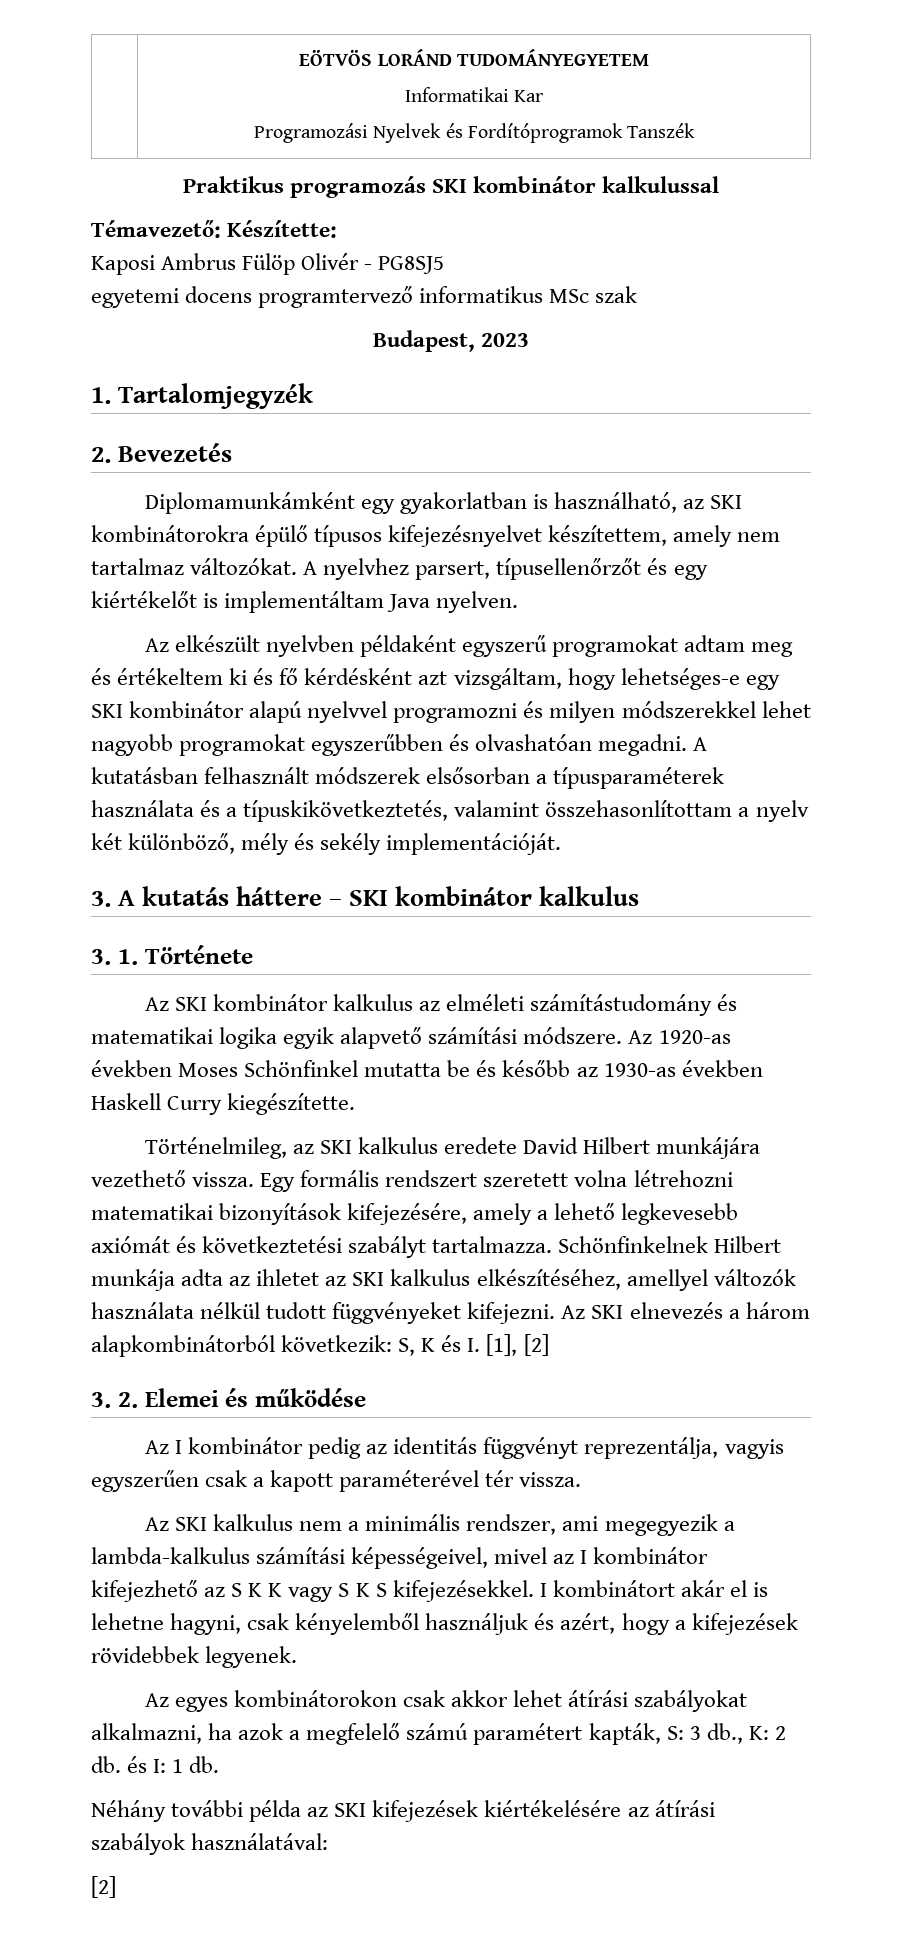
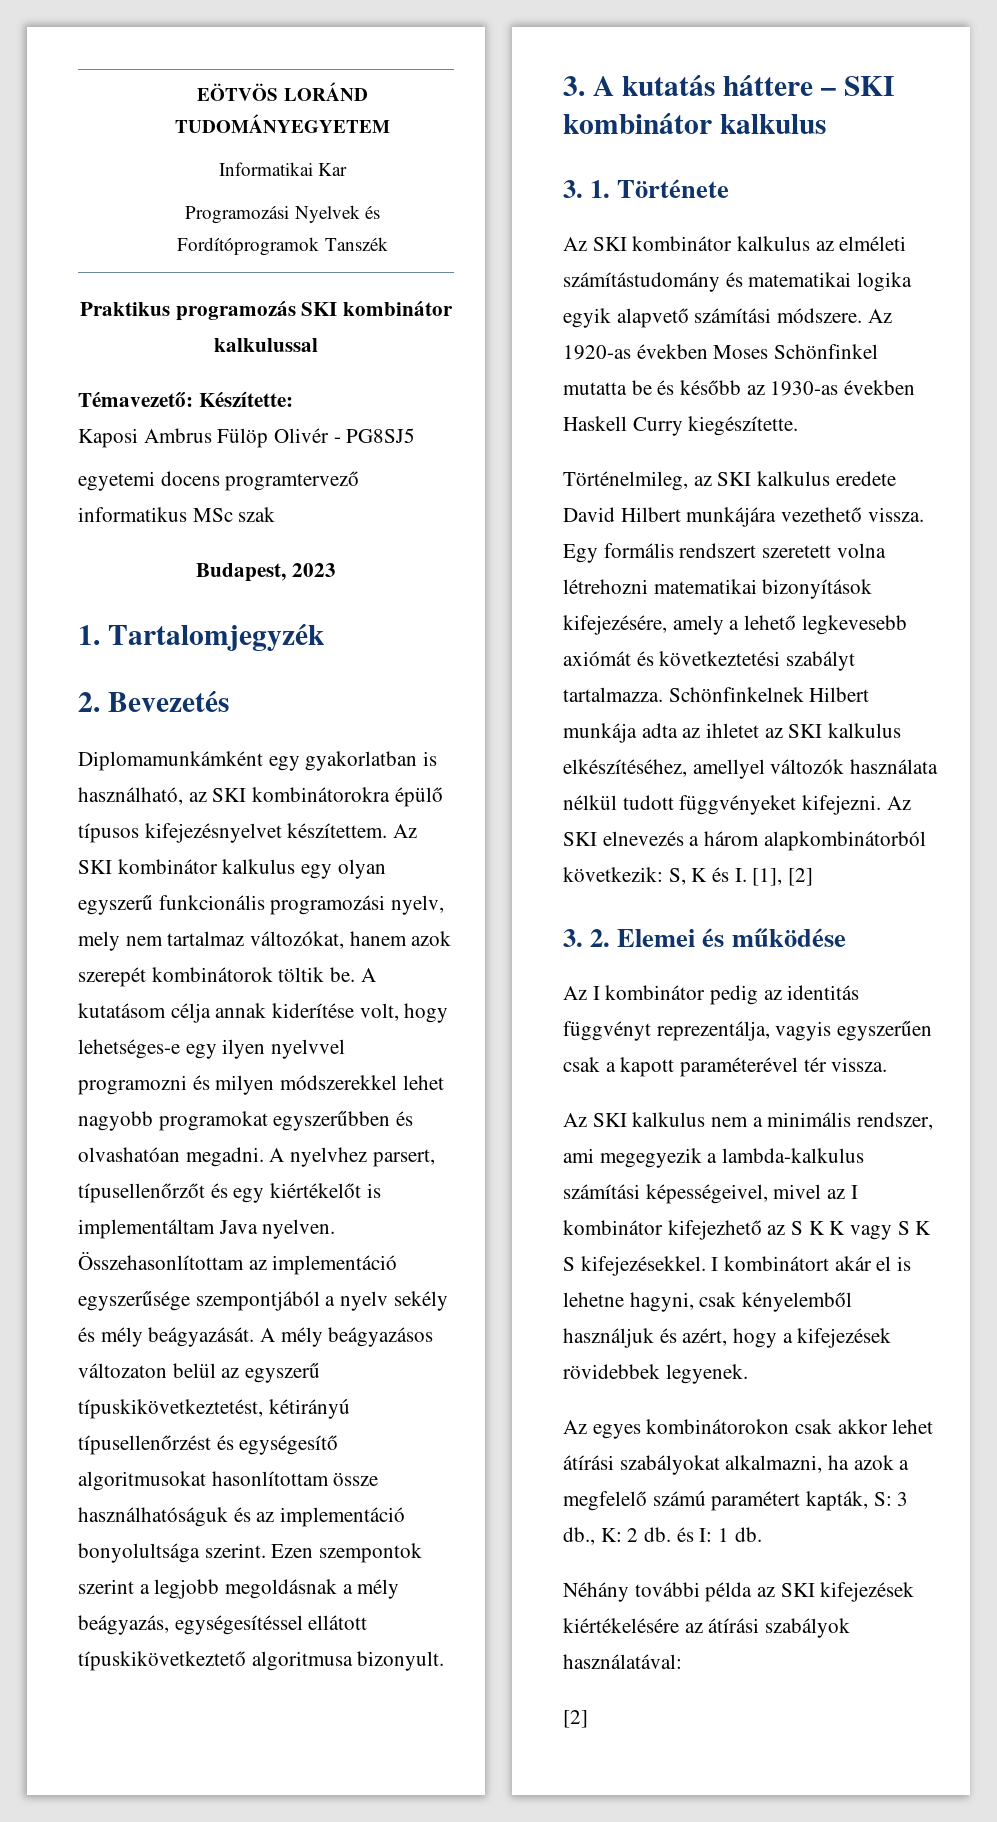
[548,525,781,547] [91,558,708,580] [91,591,519,613] [144,635,794,657] [91,668,780,690] [91,701,303,723] készítettem, amely nem tartalmaz változókat. A nyelvhez parsert, típusellenőrzőt és egy kiértékelőt is implementáltam Java nyelven. // Az elkészült nyelvben példaként egyszerű programokat adtam meg és értékeltem ki és fő kérdésként azt vizsgáltam, hogy lehetséges-e egy SKI kombinátor alapú -> [287,823,418,838] [78,859,386,879] [78,895,445,915] [78,931,452,951] [78,967,376,987] [78,1003,449,1023] [78,1039,266,1059] készítettem. Az SKI kombinátor kalkulus egy olyan egyszerű funkcionális programozási nyelv, mely nem tartalmaz változókat, hanem azok szerepét kombinátorok töltik be. A kutatásom célja annak kiderítése volt, hogy lehetséges-e egy ilyen
[91,767,725,789] [91,800,809,822] [91,833,562,855] kutatásban felhasznált módszerek elsősorban a típusparaméterek használata és a típuskikövetkeztetés, valamint összehasonlítottam a nyelv két különböző, mély és sekély implementációját. -> [290,1147,435,1167] [78,1183,381,1203] [78,1219,336,1239] [78,1251,398,1275] [78,1291,448,1311] [78,1327,434,1347] [78,1363,321,1383] [78,1399,350,1419] [78,1435,339,1455] [78,1471,379,1491] [78,1507,406,1527] [78,1543,423,1563] [78,1579,400,1599] [78,1615,368,1635] [78,1651,445,1671] nyelvhez parsert, típusellenőrzőt és egy kiértékelőt is implementáltam Java nyelven. Összehasonlítottam az implementáció egyszerűsége szempontjából a nyelv sekély és mély beágyazását. A mély beágyazásos változaton belül az egyszerű típuskikövetkeztetést, kétirányú típusellenőrzést és egységesítő algoritmusokat hasonlítottam össze használhatóságuk és az implementáció bonyolultsága szerint. Ezen szempontok szerint a legjobb megoldásnak a mély beágyazás, egységesítéssel ellátott típuskikövetkeztető algoritmusa bizonyult.

